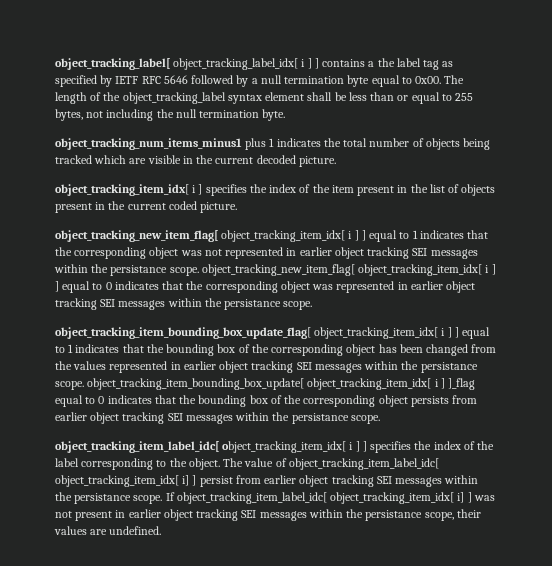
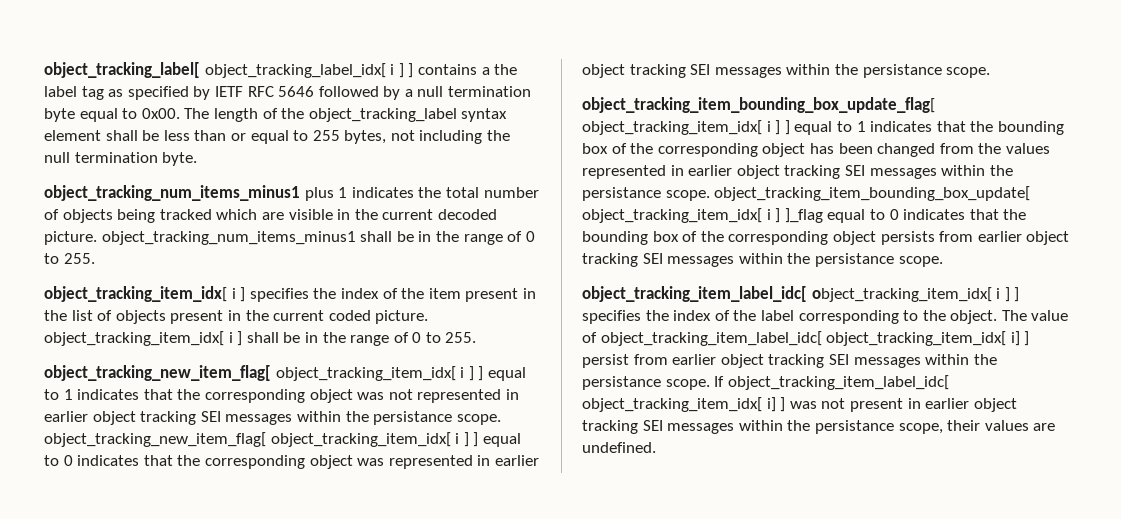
(336, 161) none -> [101,231,535,245] [44,253,95,264] object_tracking_num_items_minus1 shall be in the range of 0 to 255.
(238, 207) none -> [44,331,477,346] object_tracking_item_idx[ i ] shall be in the range of 0 to 255.

